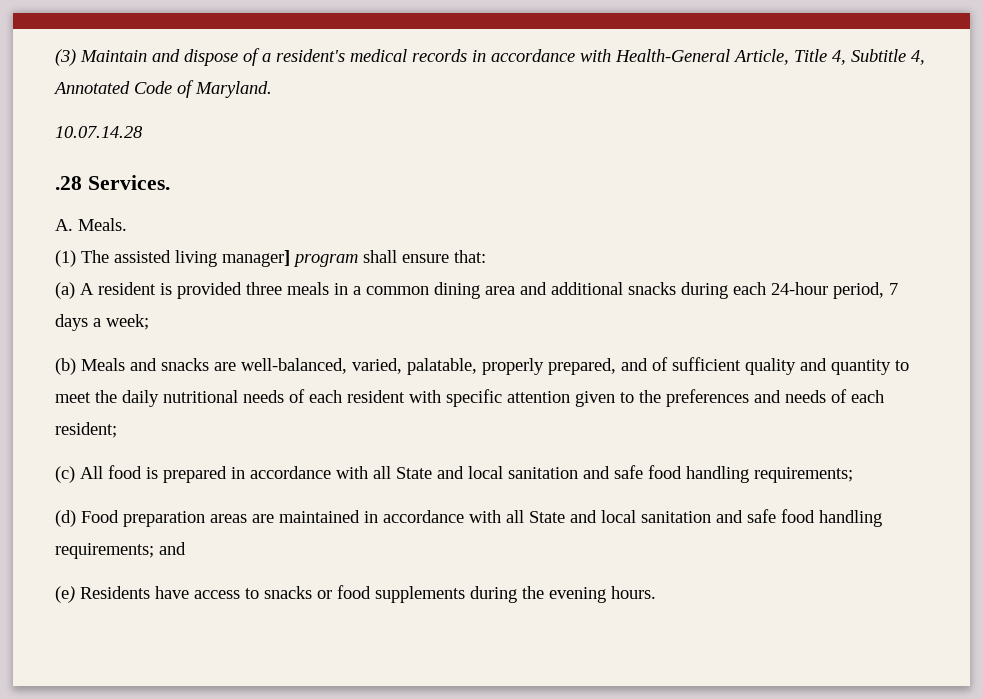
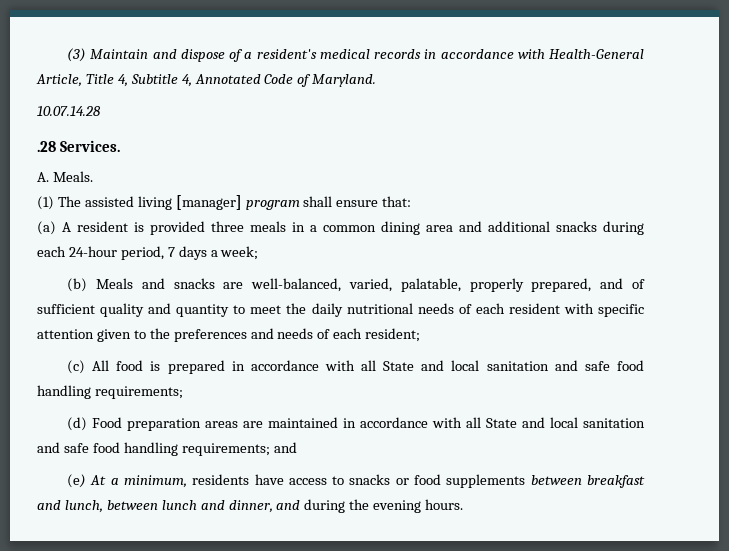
[222,250,290,267] manager] -> [175,195,242,210] [manager]
[80,586,150,599] Residents -> [90,474,250,488] At a minimum, residents
(465, 594) none -> [530,475,645,488] [37,500,301,513] between breakfast and lunch, between lunch and dinner, and

